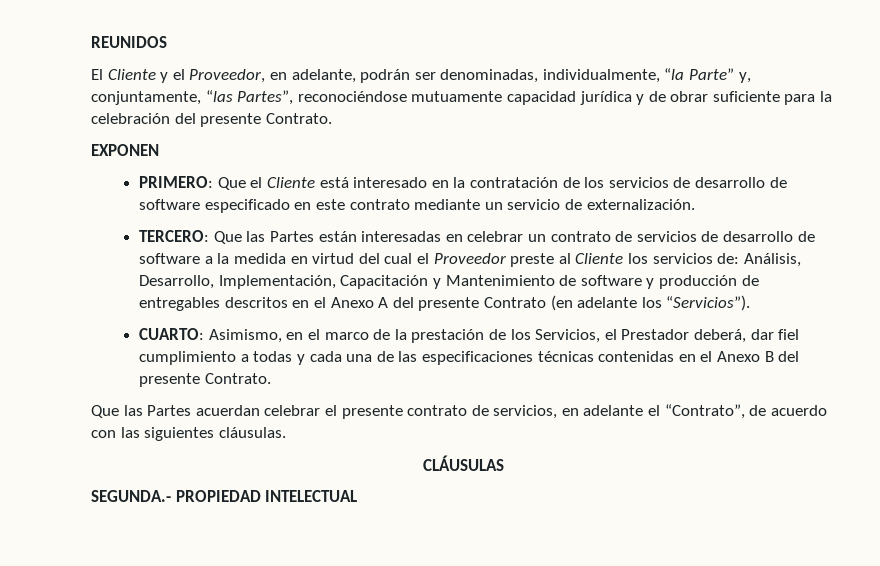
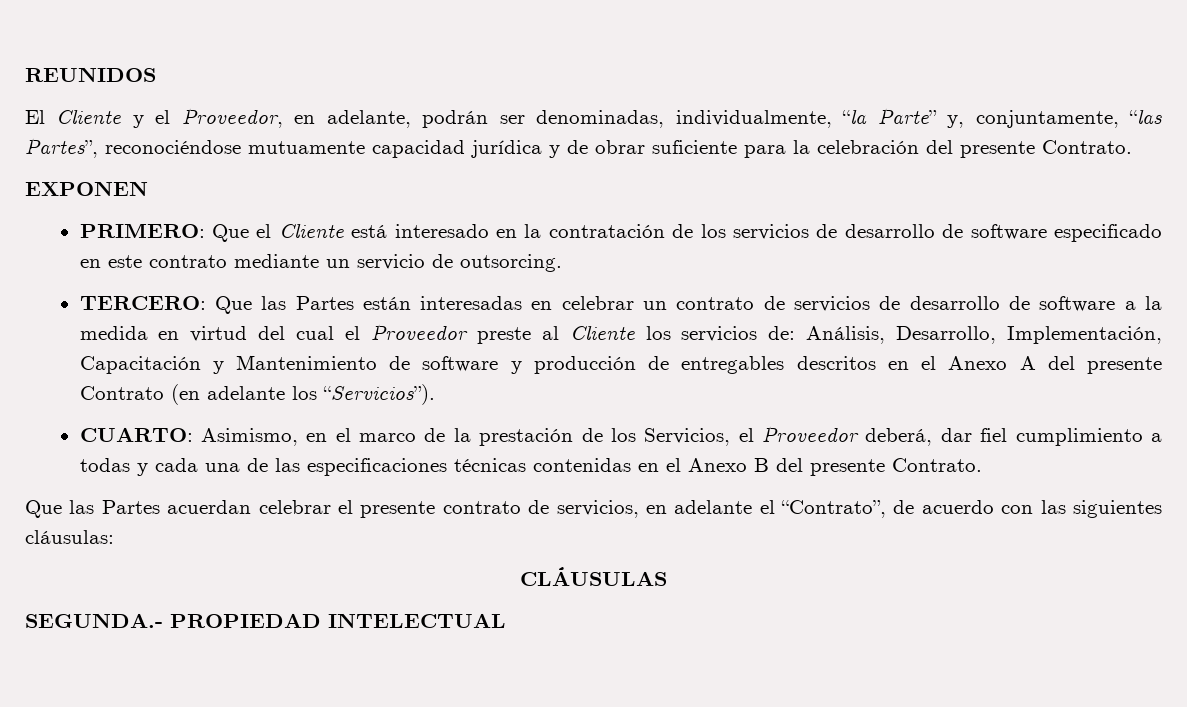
[586,199,695,210] externalización. -> [459,254,562,272] outsorcing.
[621,329,690,340] Prestador -> [762,426,860,442] Proveedor
[218,427,286,438] cláusulas. -> [25,530,114,544] cláusulas:

